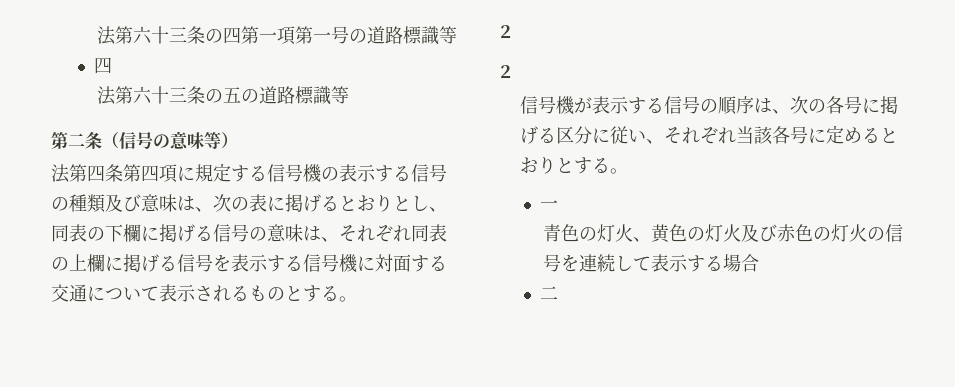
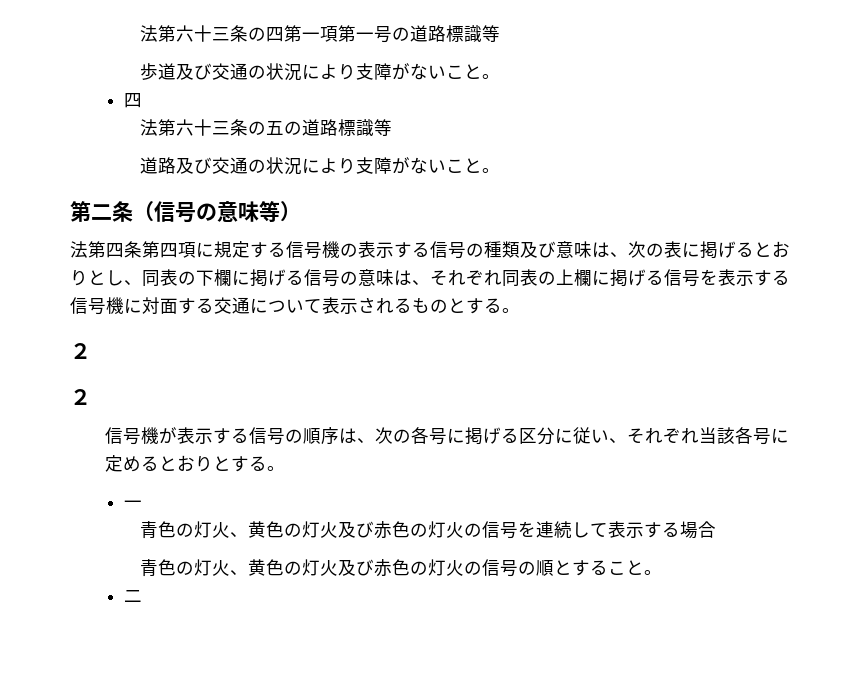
(458, 35) none -> [139,63,500,81] // 歩道及び交通の状況により支障がないこと。
(350, 95) none -> [139,157,500,175] // 道路及び交通の状況により支障がないこと。
(760, 263) none -> [139,559,662,577] // 青色の灯火、黄色の灯火及び赤色の灯火の信号の順とすること。

